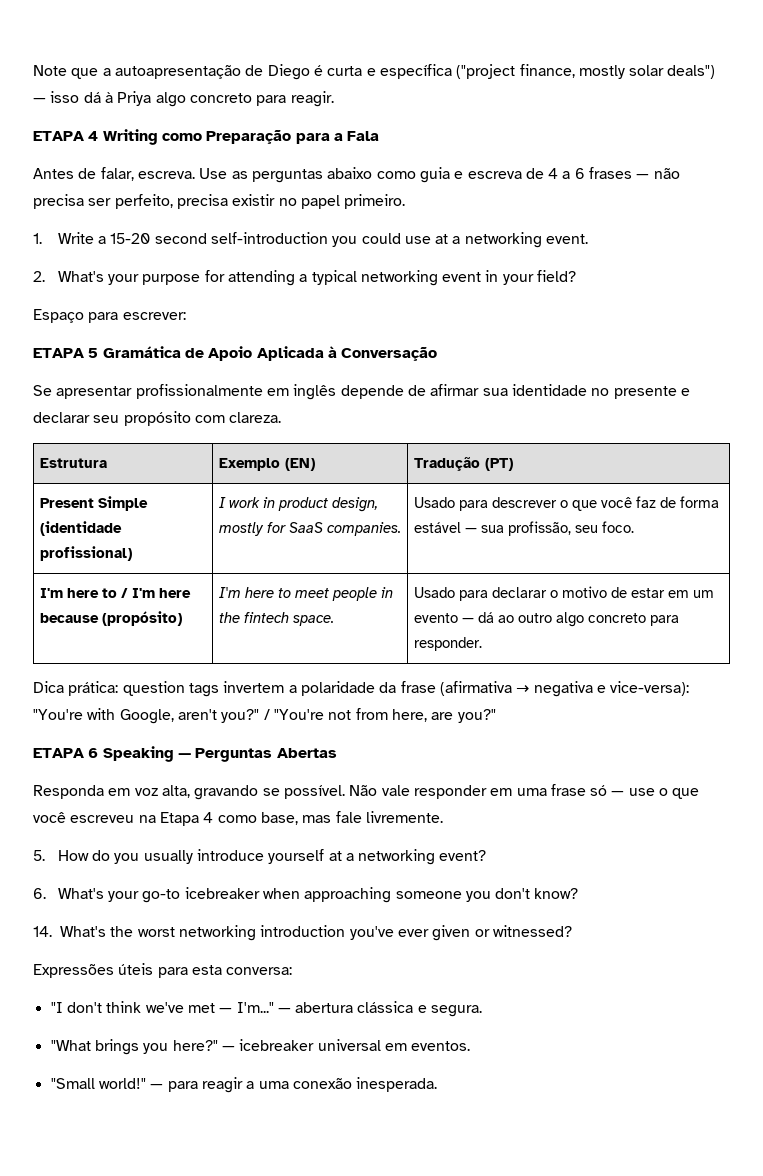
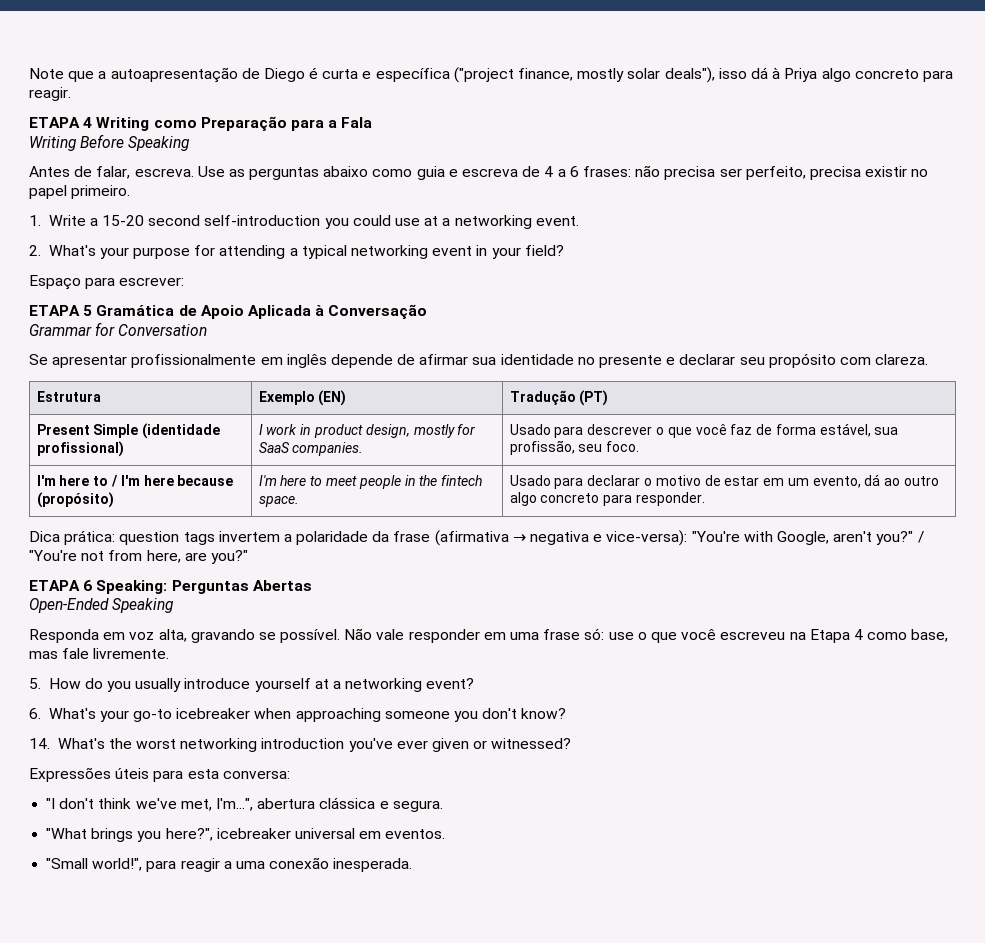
[667,65,716,79] [33,98,46,103] deals") — -> [664,67,715,83] deals"),
(380, 136) none -> [29,134,191,151] // Writing Before Speaking
[589,167,650,179] frases — -> [582,166,631,177] frases:
(438, 354) none -> [29,322,208,336] // Grammar for Conversation
[413,522,477,533] estável — -> [819,423,871,437] estável,
[413,613,474,623] evento — -> [812,476,861,488] evento,
[102,746,191,762] Speaking — -> [96,580,168,594] Speaking:
(337, 753) none -> [29,598,175,613] // Open-Ended Speaking
[590,785,625,796] só — -> [584,628,605,640] só:
[187,1002,291,1013] met — I'm..." — -> [180,798,253,811] met, I'm...",
[172,1040,235,1051] here?" — -> [165,828,213,841] here?",
[98,1078,164,1089] world!" — -> [92,858,143,871] world!",

